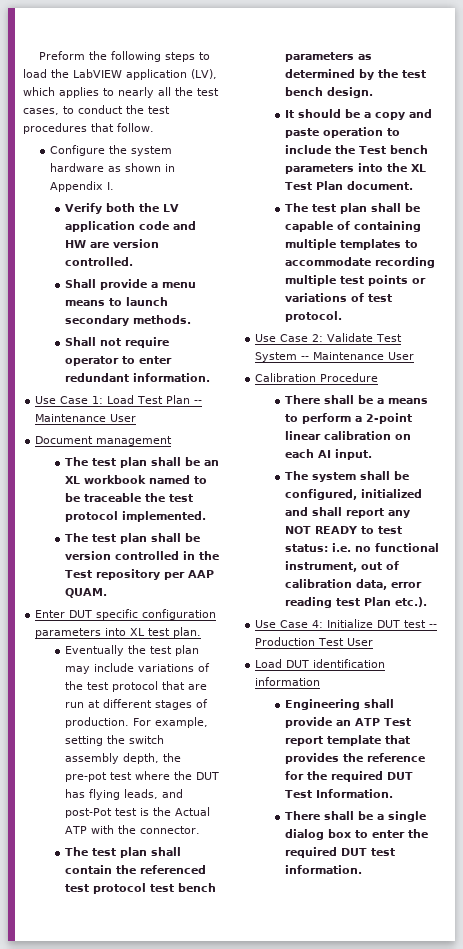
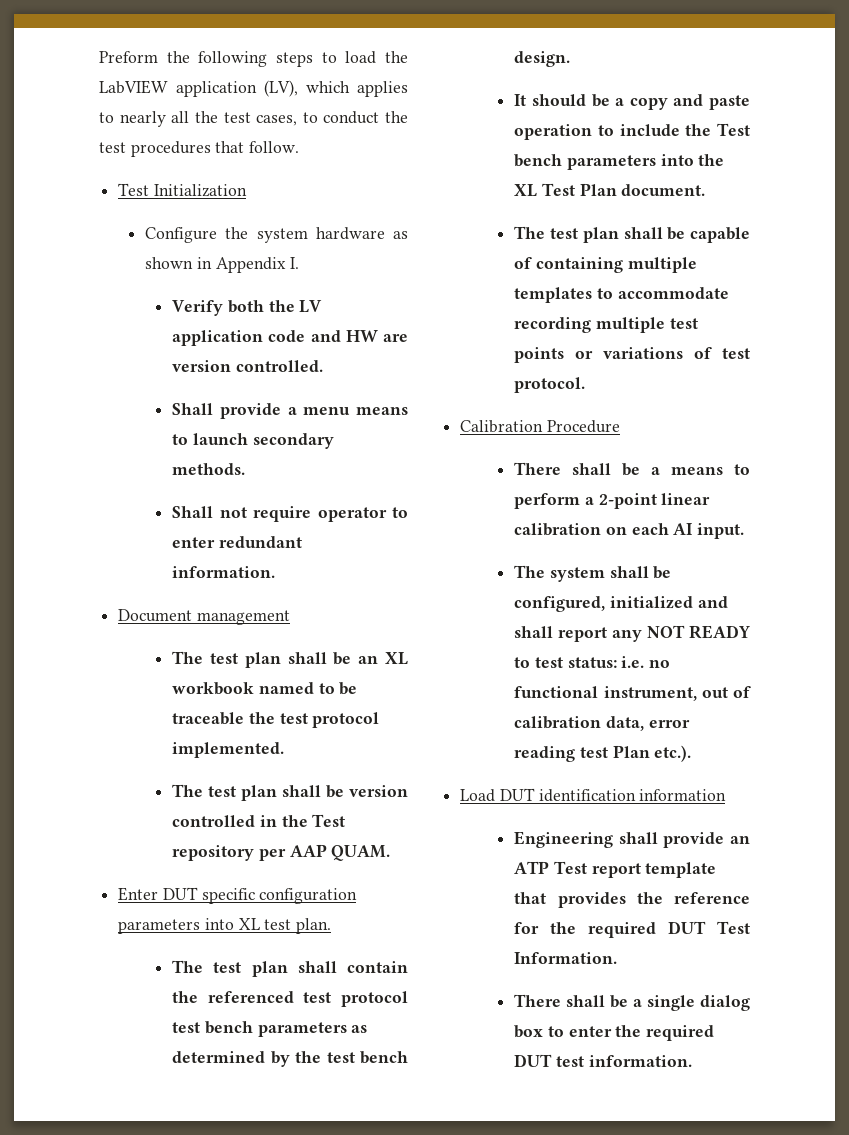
(154, 127) none -> [118,183,247,197] // Test Initialization
[35,395,203,404] [35,414,137,422] // Use Case 1: Load Test Plan -- Maintenance User -> (276, 572) none
[65,645,200,656] [65,663,211,674] [65,681,208,692] [65,699,209,710] [65,717,209,728] [65,735,165,746] [65,753,182,764] [65,771,220,782] [65,789,184,800] [65,807,211,818] [65,825,201,834] // Eventually the test plan may include variations of the test protocol that are run at different stages of production. For example, setting the switch assembly depth, the pre-pot test where the DUT has flying leads, and post-Pot test is the Actual ATP with the connector. -> (332, 926) none
[255,333,403,342] [255,352,415,362] // Use Case 2: Validate Test System -- Maintenance User -> (586, 385) none
[255,619,438,628] [255,637,374,646] // Use Case 4: Initialize DUT test -- Production Test User -> (692, 753) none

